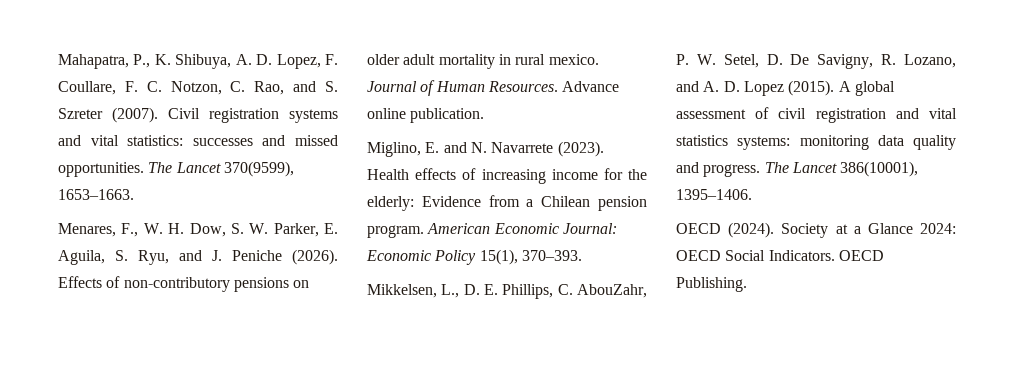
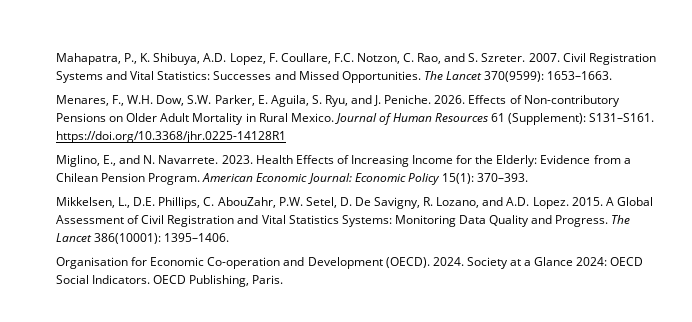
[235,54,273,65] A. D. -> [203,53,227,62] A.D.
[124,81,162,92] F. C. -> [333,53,354,62] F.C.
[58,107,338,123] [58,135,338,146] [58,161,294,177] Szreter (2007). Civil registration systems and vital statistics: successes and missed opportunities. The Lancet 370(9599), -> [481,53,656,65] [56,71,545,83] Szreter. 2007. Civil Registration Systems and Vital Statistics: Successes and Missed Opportunities. The Lancet 370(9599):
[143,223,269,237] W. H. Dow, S. W. -> [127,95,212,106] W.H. Dow, S.W.
[232,249,338,265] [58,276,310,292] [367,54,599,69] [367,80,620,96] [367,108,485,123] Peniche (2026). Effects of non-contributory pensions on older adult mortality in rural mexico. Journal of Human Resources. Advance online publication. -> [384,95,620,107] [56,113,655,125] [56,131,286,143] Peniche. 2026. Effects of Non-contributory Pensions on Older Adult Mortality in Rural Mexico. Journal of Human Resources 61 (Supplement): S131–S161. https://doi.org/10.3368/jhr.0225-14128R1
[425,142,440,153] E. -> [103,155,117,166] E.,
[491,141,604,157] [367,168,598,184] Navarrete (2023). Health effects of increasing income -> [158,155,454,167] Navarrete. 2023. Health Effects of Increasing Income
[367,196,414,211] elderly: -> [496,155,538,167] Elderly:
[598,196,647,211] [367,225,424,238] pension program. -> [101,173,201,185] Pension Program.
[479,249,518,265] 15(1), -> [441,173,474,184] 15(1):
[463,284,498,295] D. E. -> [133,197,156,206] D.E.
[676,54,716,65] P. W. -> [278,197,303,206] P.W.
[703,80,895,96] [676,107,957,123] [676,135,956,150] [676,161,919,177] A. D. Lopez (2015). A global assessment of civil registration and vital statistics systems: monitoring data quality and progress. The Lancet 386(10001), -> [506,197,653,209] [56,215,631,227] [56,233,162,244] A.D. Lopez. 2015. A Global Assessment of Civil Registration and Vital Statistics Systems: Monitoring Data Quality and Progress. The Lancet 386(10001):
[676,222,775,238] OECD (2024). -> [56,257,464,269] Organisation for Economic Co-operation and Development (OECD). 2024.
[676,277,747,292] Publishing. -> [189,275,284,287] Publishing, Paris.

